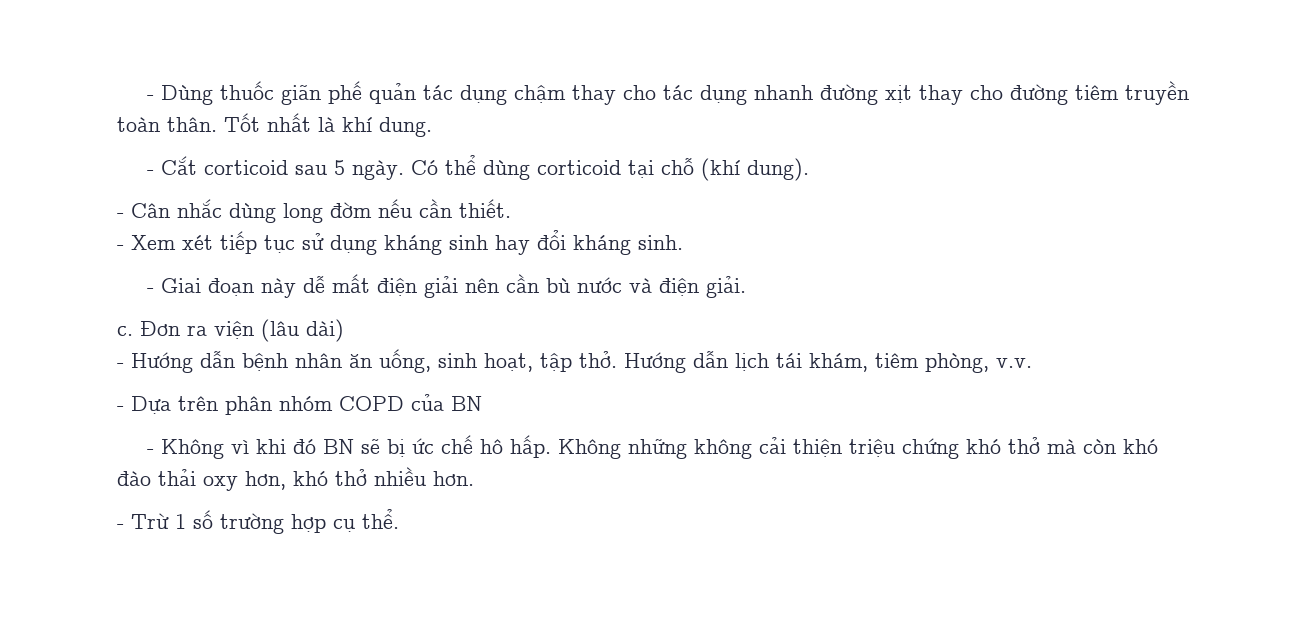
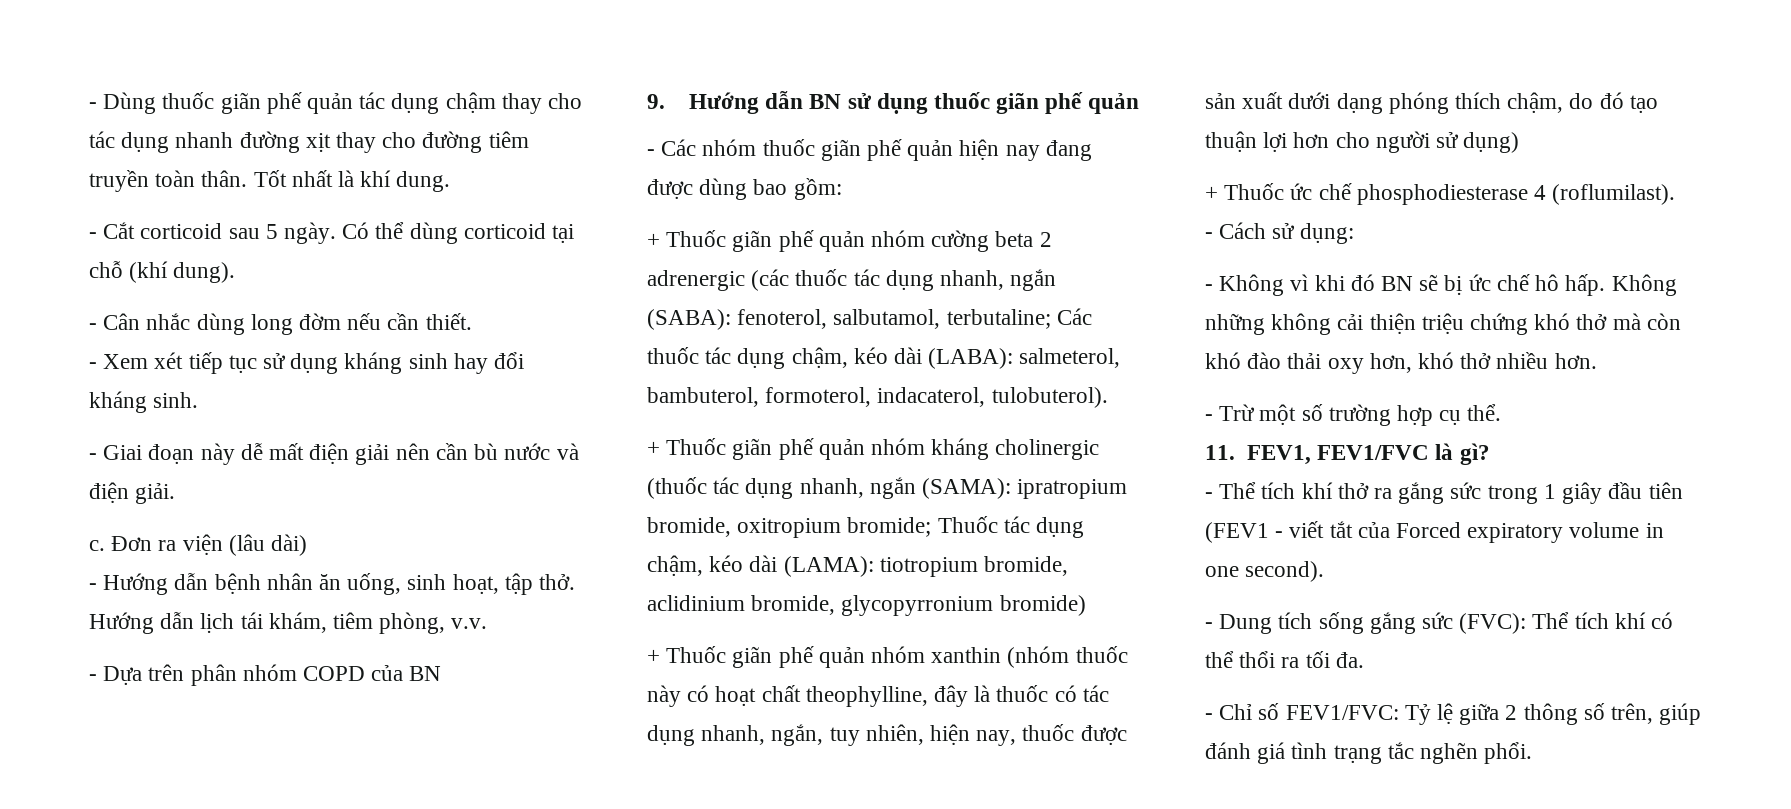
(482, 403) none -> [647,91,1139,114] [647,139,1092,161] [647,178,842,200] [647,230,1052,252] [647,269,1057,291] [647,308,1092,330] [647,347,1121,369] [647,387,1108,408] [647,438,1100,460] [647,477,1128,499] [647,516,1085,538] [647,555,1069,577] [647,595,1086,616] [647,646,1128,668] [647,685,1109,707] [647,724,1127,746] [1205,92,1658,114] [1205,131,1520,153] [1205,183,1676,205] [1205,222,1354,244] // 9. Hướng dẫn BN sử dụng thuốc giãn phế quản // - Các nhóm thuốc giãn phế quản hiện nay đang được dùng bao gồm: // + Thuốc giãn phế quản nhóm cường beta 2 adrenergic (các thuốc tác dụng nhanh, ngắn (SABA): fenoterol, salbutamol, terbutaline; Các thuốc tác dụng chậm, kéo dài (LABA): salmeterol, bambuterol, formoterol, indacaterol, tulobuterol). // + Thuốc giãn phế quản nhóm kháng cholinergic (thuốc tác dụng nhanh, ngắn (SAMA): ipratropium bromide, oxitropium bromide; Thuốc tác dụng chậm, kéo dài (LAMA): tiotropium bromide, aclidinium bromide, glycopyrronium bromide) // + Thuốc giãn phế quản nhóm xanthin (nhóm thuốc này có hoạt chất theophylline, đây là thuốc có tác dụng nhanh, ngắn, tuy nhiên, hiện nay, thuốc được sản xuất dưới dạng phóng thích chậm, do đó tạo thuận lợi hơn cho người sử dụng) // + Thuốc ức chế phosphodiesterase 4 (roflumilast). // - Cách sử dụng:
[175,514,186,529] 1 -> [1259,404,1297,425] một
(399, 519) none -> [1205,443,1490,465] [1205,482,1683,504] [1205,521,1664,543] [1205,561,1325,582] [1205,612,1674,634] [1205,651,1364,668] [1205,703,1702,725] [1205,742,1533,764] // 11. FEV1, FEV1/FVC là gì? // - Thể tích khí thở ra gắng sức trong 1 giây đầu tiên (FEV1 - viết tắt của Forced expiratory volume in one second). // - Dung tích sống gắng sức (FVC): Thể tích khí có thể thổi ra tối đa. // - Chỉ số FEV1/FVC: Tỷ lệ giữa 2 thông số trên, giúp đánh giá tình trạng tắc nghẽn phổi.

